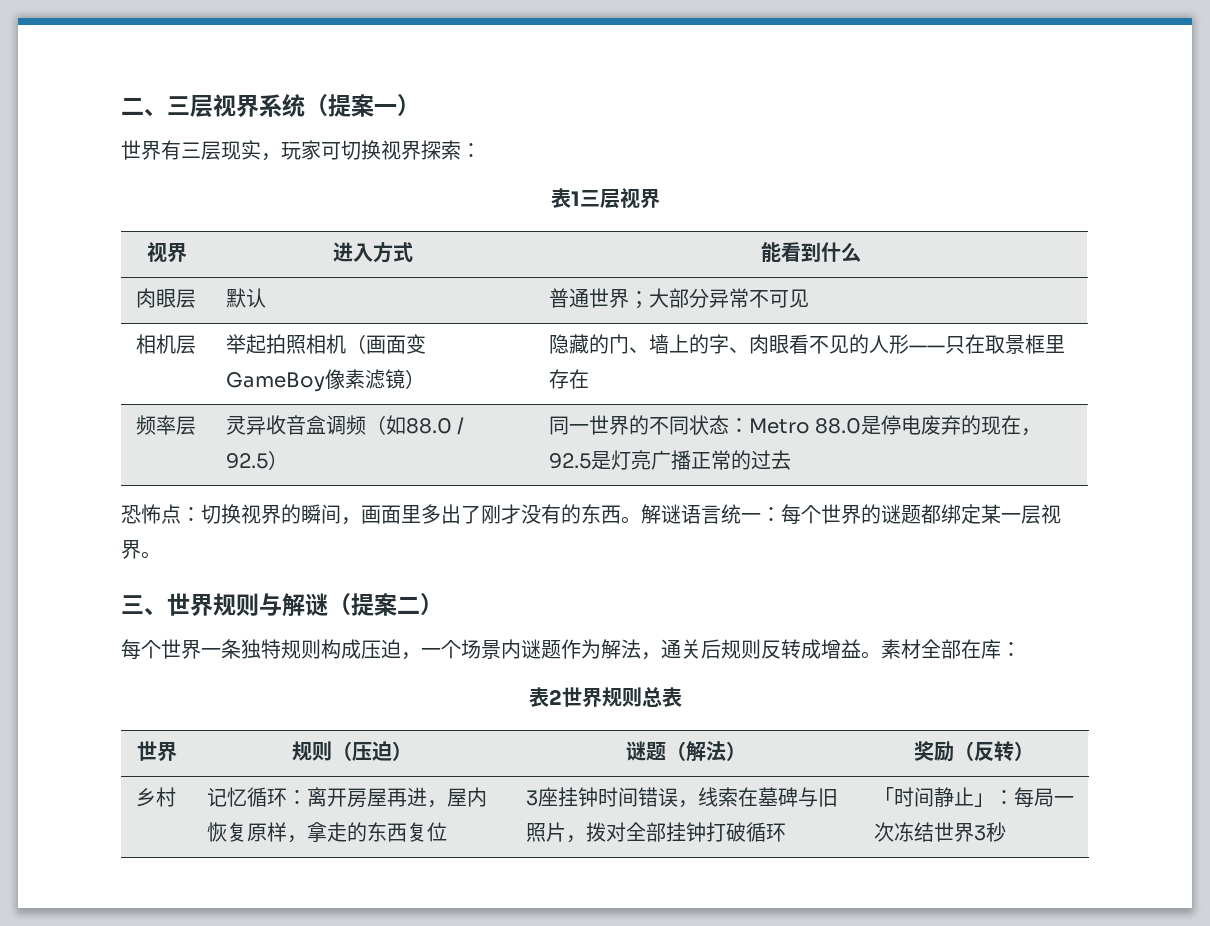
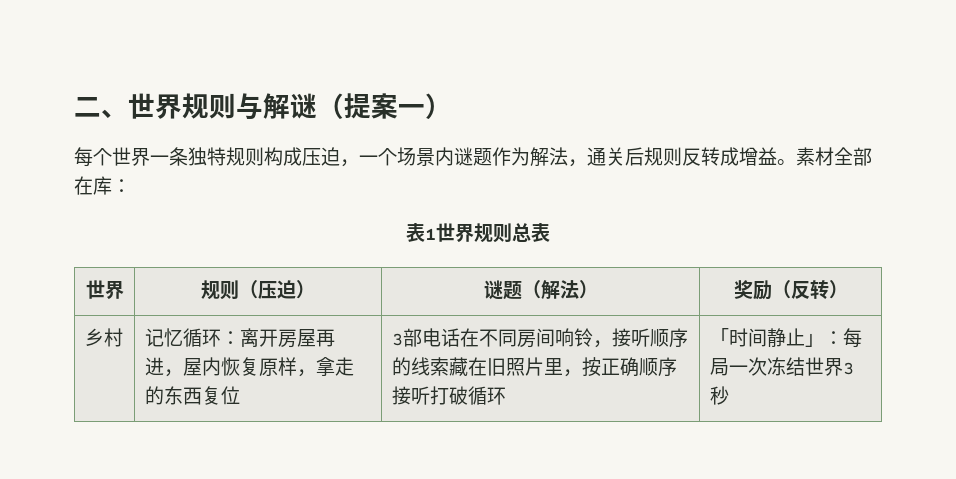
[167,94,420,118] [121,140,481,161] [550,188,660,209] [146,242,187,263] [333,242,413,263] [761,242,861,262] [135,288,196,308] [225,288,266,308] [548,288,809,309] [135,334,196,354] [225,334,426,354] [225,369,425,392] [548,334,1065,354] [548,369,589,389] [135,415,196,435] [225,415,465,435] [225,450,288,470] [548,415,1042,436] [548,450,791,470] [121,504,1061,525] [121,540,161,559] [121,595,167,616] 三层视界系统（提案一） // 世界有三层现实，玩家可切换视界探索： // 表1三层视界 // 视界 | 进入方式 | 能看到什么 // 肉眼层 | 默认 | 普通世界；大部分异常不可见 // 相机层 | 举起拍照相机（画面变GameBoy像素滤镜） | 隐藏的门、墙上的字、肉眼看不见的人形——只在取景框里存在 // 频率层 | 灵异收音盒调频（如88.0 / 92.5） | 同一世界的不同状态：Metro 88.0是停电废弃的现在，92.5是灯亮广播正常的过去 // 恐怖点：切换视界的瞬间，画面里多出了刚才没有的东西。解谜语言统一：每个世界的谜题都绑定某一层视界。 // 三、 -> (128, 113) none
[397,596,420,614] 二 -> [398,104,425,116] 一
[548,689,562,705] 2 -> [425,228,436,240] 1
[537,787,838,808] [525,822,706,843] 座挂钟时间错误，线索在墓碑与旧照片，拨对全部挂钟 -> [403,328,689,348] [392,357,678,377] [392,386,431,405] 部电话在不同房间响铃，接听顺序的线索藏在旧照片里，按正确顺序接听

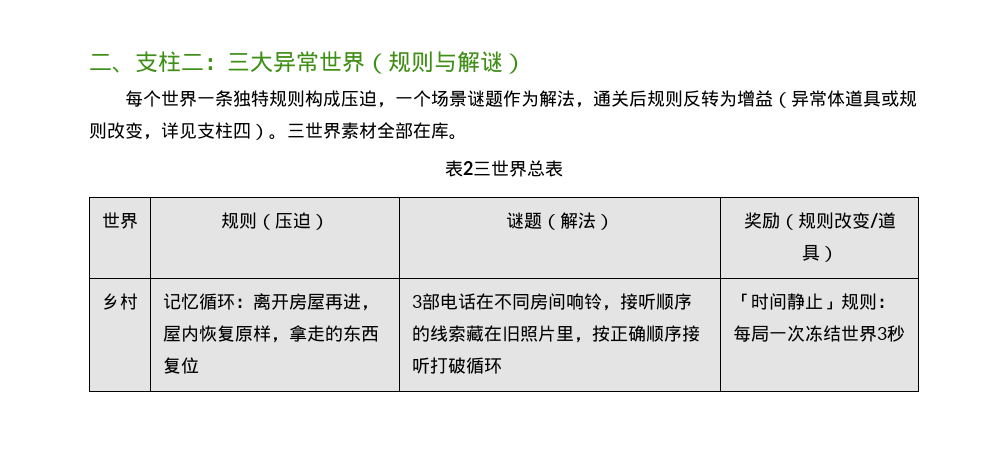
[128,93,182,119] 世界 -> [135,51,388,74] 支柱二：三大异常世界（
[317,93,425,119] （提案一 -> (503, 61) none
[435,147,454,166] 内 -> (468, 98) none
[720,147,796,166] 成增益。 -> [719,90,918,108] [89,122,341,140] 为增益（异常体道具或规则改变，详见支柱四）。三世界
[112,179,131,193] [406,223,512,243] ： // 表1世界规则 -> [449,134,467,140] [445,160,527,177] 。 // 表2三世界
[790,280,829,300] 反转 -> [797,212,896,229] [801,244,820,261] 规则改变/道具
(825, 340) none -> [840,293,877,310] 规则

